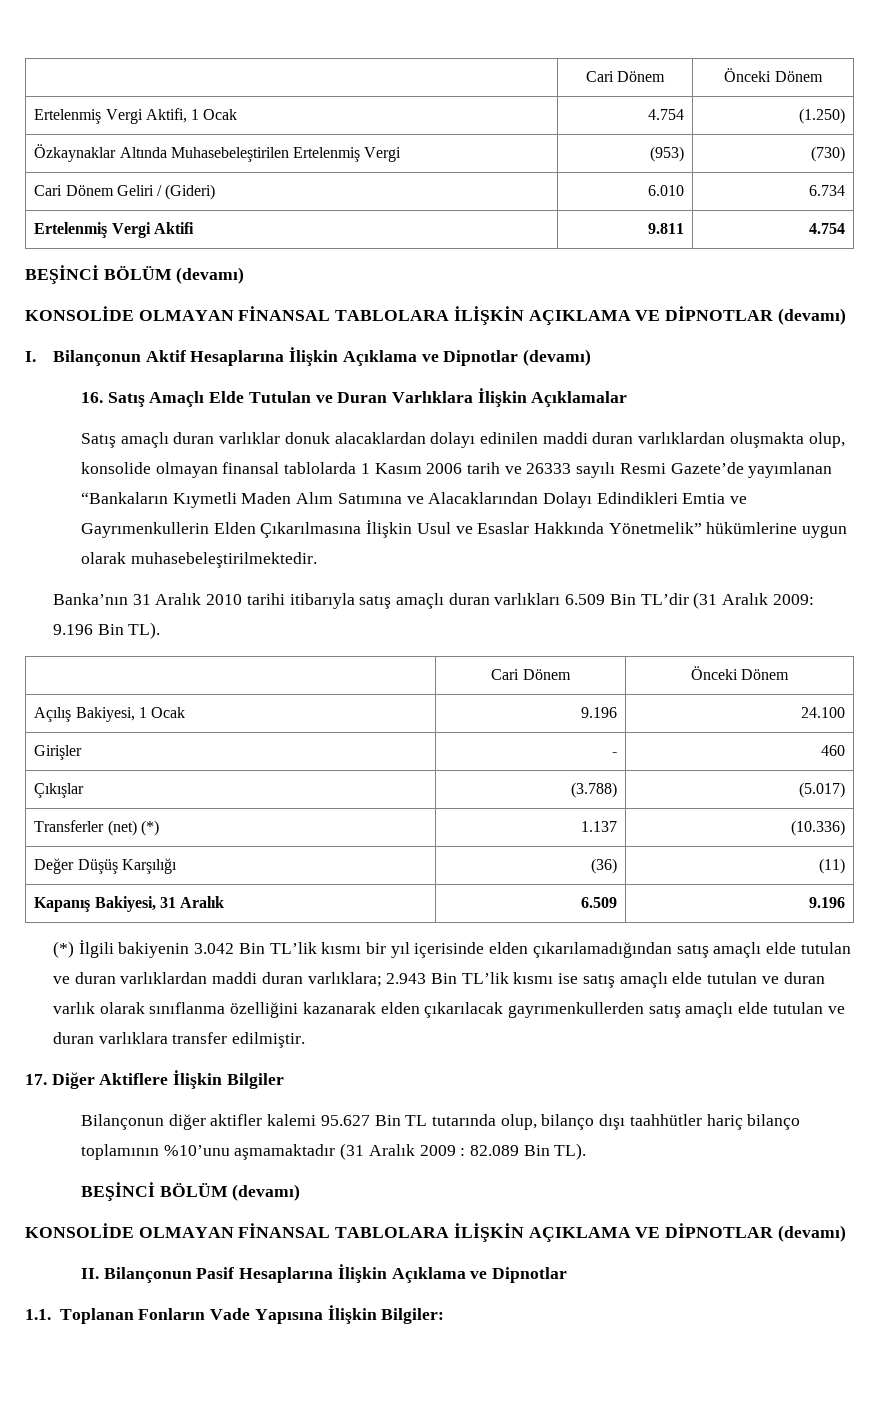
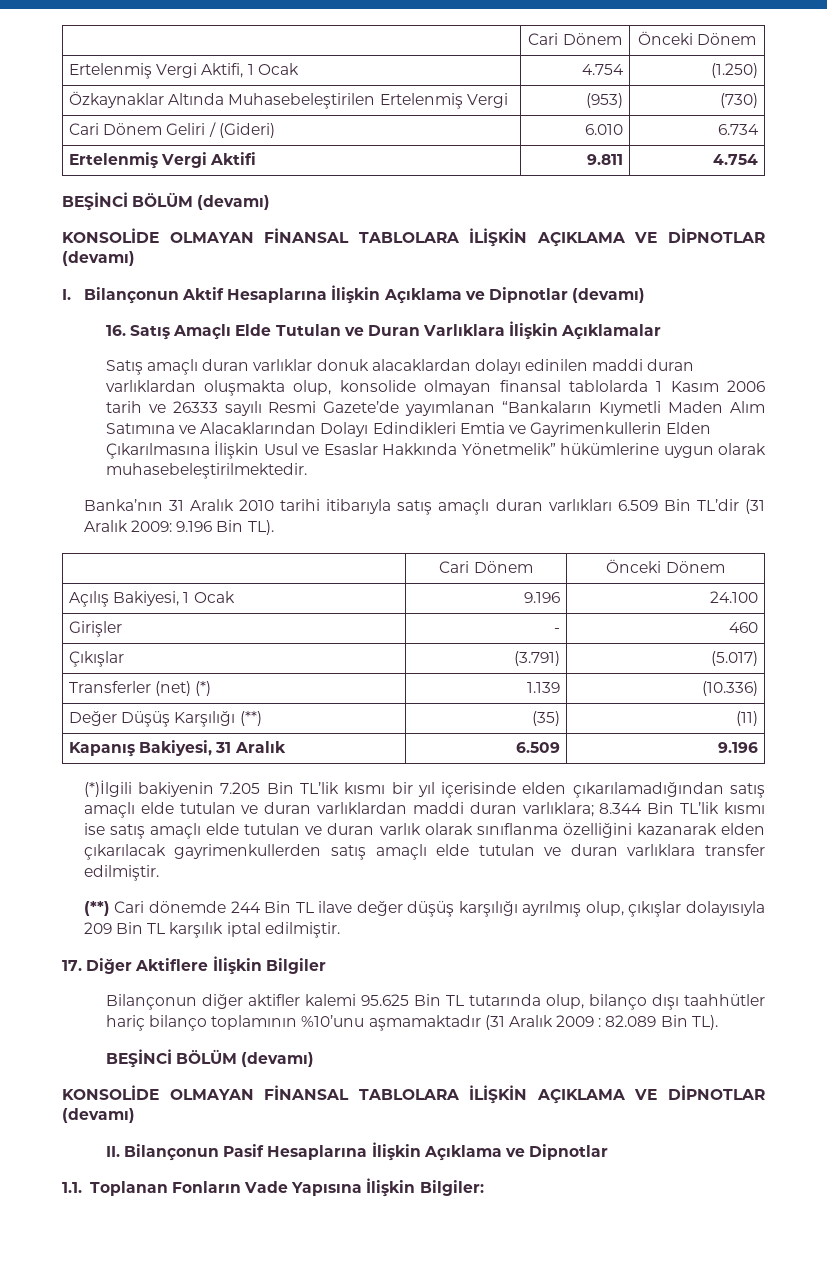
[80,522,209,538] Gayrımenkullerin -> [530,422,663,437] Gayrimenkullerin
[570,782,617,798] (3.788) -> [513,651,560,666] (3.791)
[580,821,617,832] 1.137 -> [526,682,560,693] 1.139
[590,858,617,874] | (36) -> [239,711,262,726] [531,711,560,726] (**) | (35)
[52,940,235,958] (*) İlgili bakiyenin 3.042 -> [83,780,261,797] (*)İlgili bakiyenin 7.205
[386,973,427,984] 2.943 -> [599,803,643,814] 8.344
[508,1002,645,1018] gayrımenkullerden -> [174,844,322,859] gayrimenkullerden
(306, 1040) none -> [83,901,766,917] [83,922,340,938] // (**) Cari dönemde 244 Bin TL ilave değer düşüş karşılığı ayrılmış olup, çıkışlar dolayısıyla 209 Bin TL karşılık iptal edilmiştir.
[320,1115,370,1126] 95.627 -> [360,994,409,1006] 95.625

